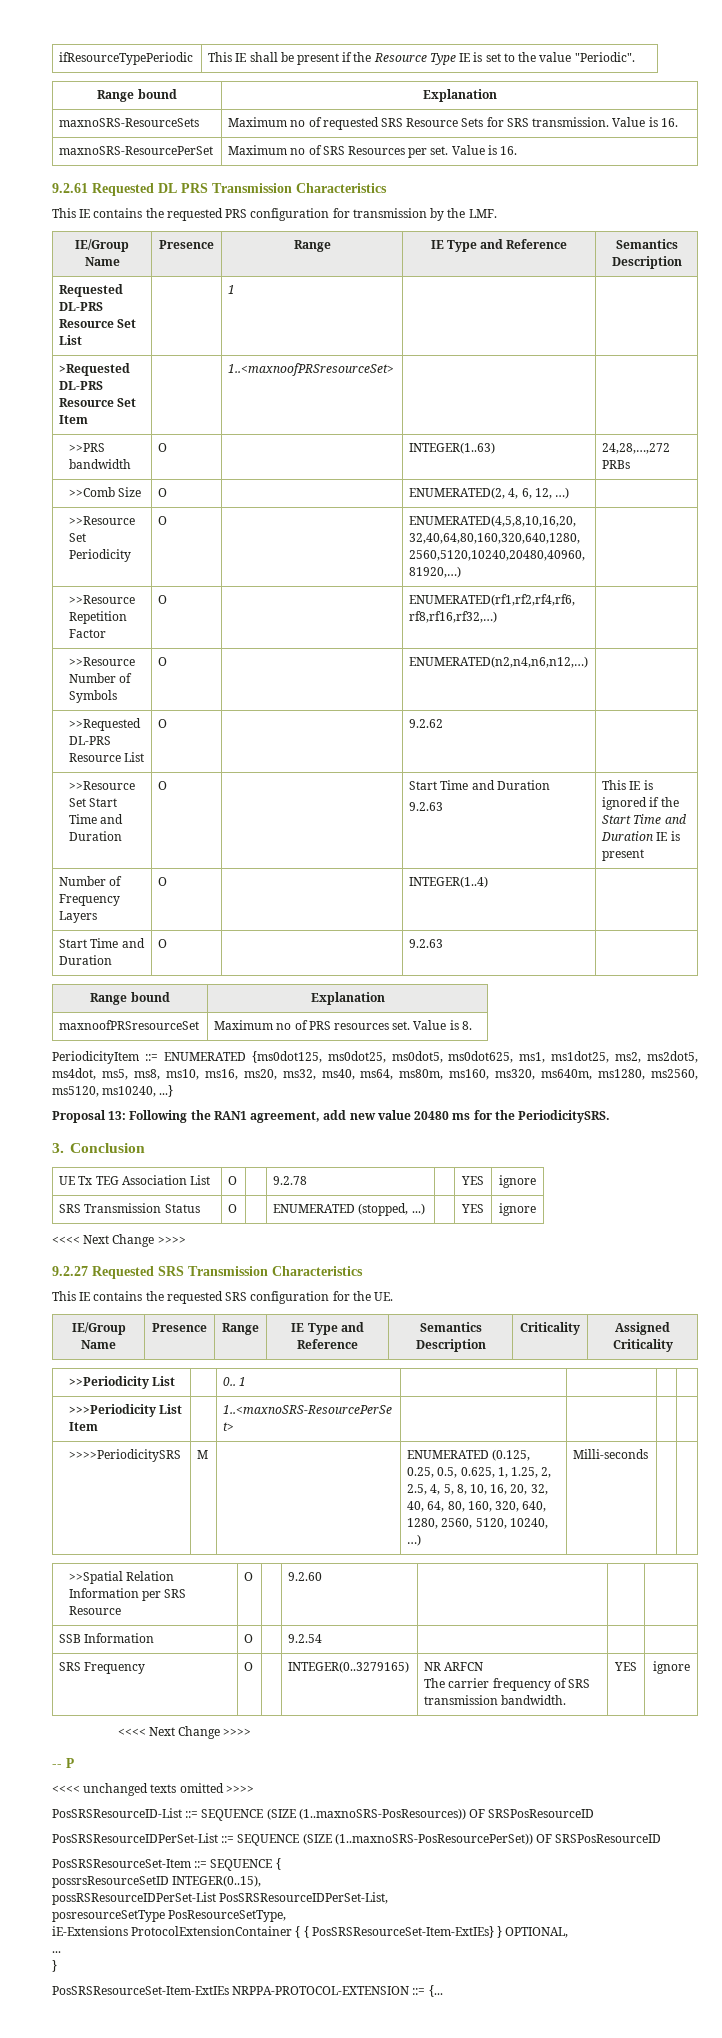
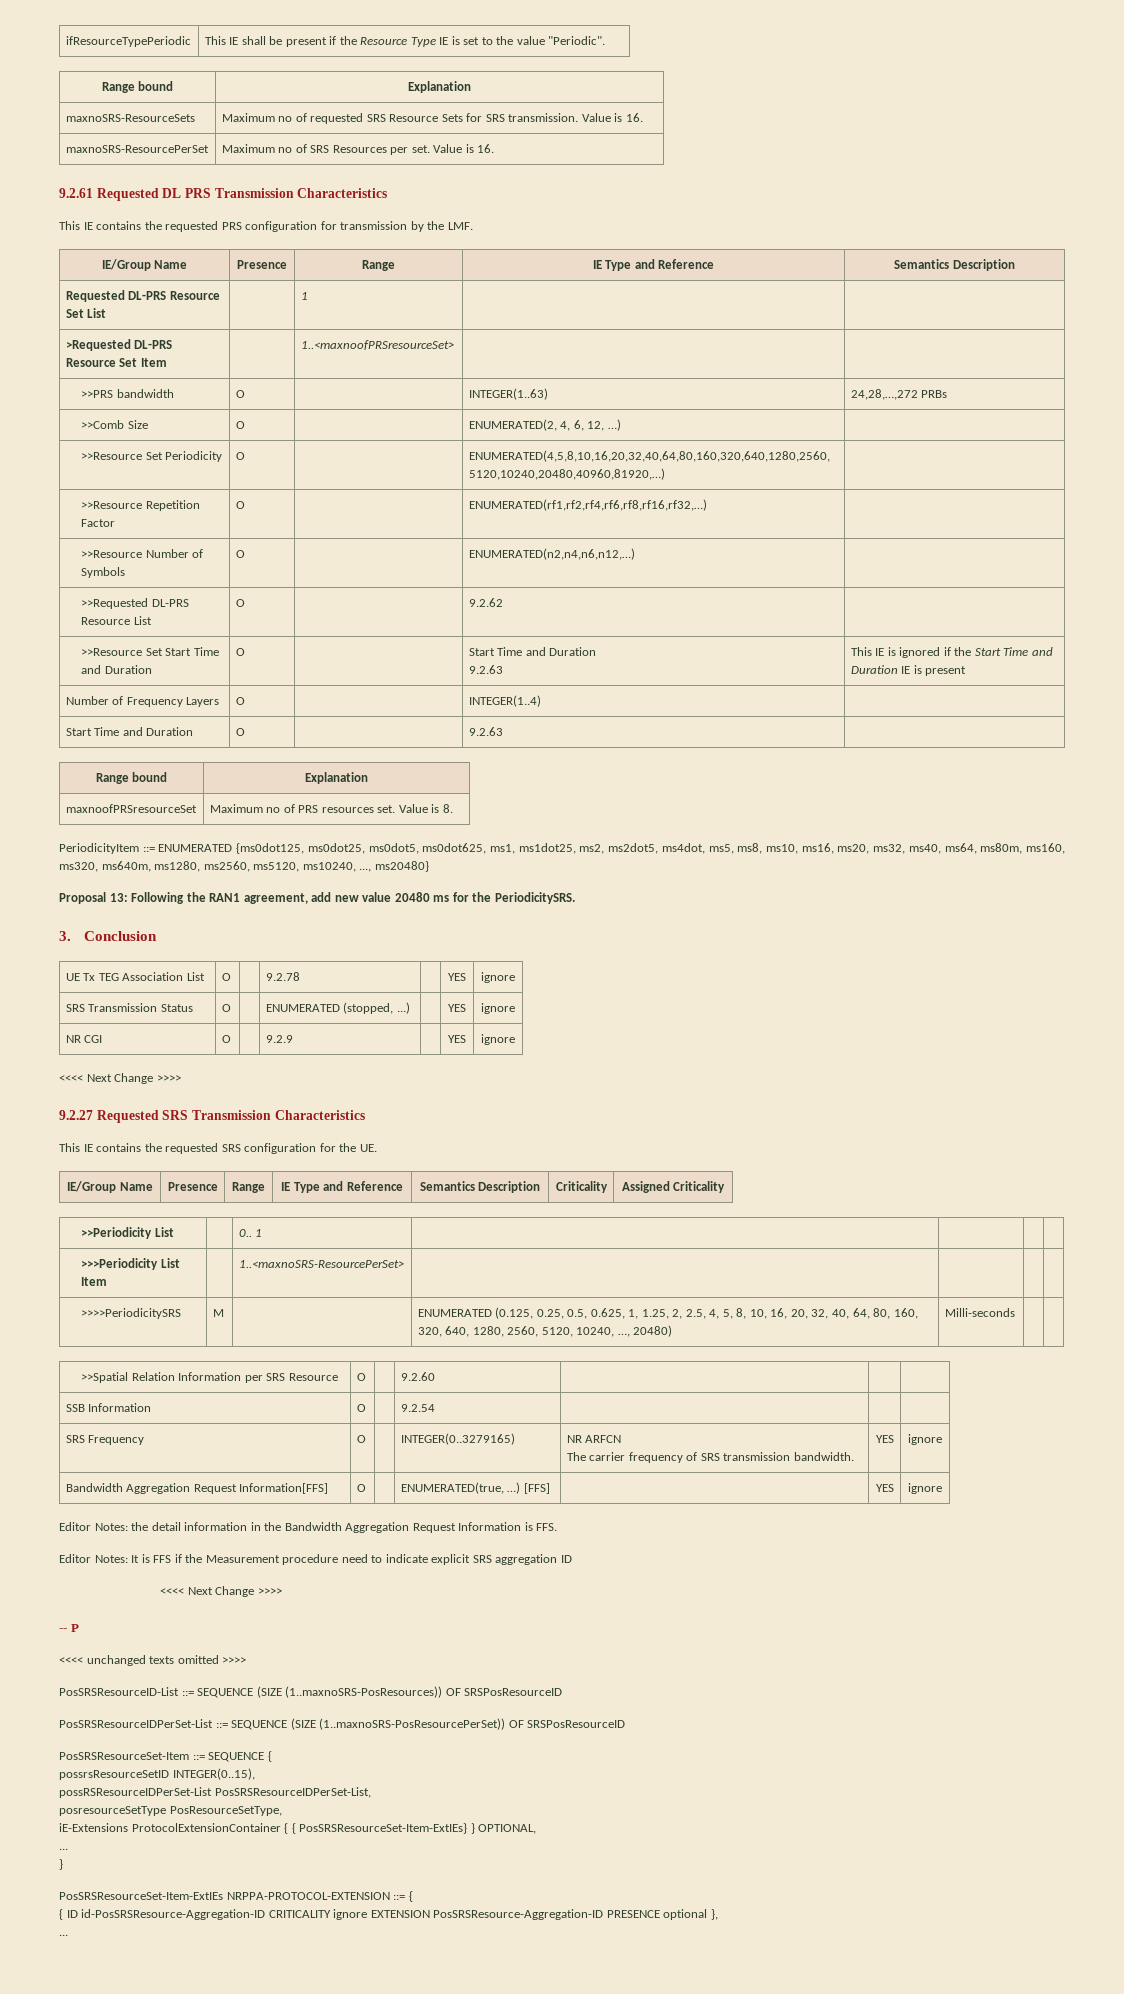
[159,1085,174,1097] ...} -> [359,861,429,872] ..., ms20480}
(536, 1209) none -> [65,1035,103,1043] [221,1035,231,1043] [265,1035,293,1043] [448,1035,466,1043] [481,1034,515,1045] // NR CGI | O | | 9.2.9 | | YES | ignore
[407,1534,422,1546] …) -> [617,1325,673,1337] …, 20480)
(690, 1667) none -> [65,1483,329,1494] [356,1484,366,1492] [400,1482,550,1494] [875,1484,894,1492] [908,1483,942,1494] [59,1522,558,1533] [59,1554,572,1565] // Bandwidth Aggregation Request Information[FFS] | O | | ENUMERATED(true, …) [FFS] | | YES | ignore // Editor Notes: the detail information in the Bandwidth Aggregation Request Information is FFS. // Editor Notes: It is FFS if the Measurement procedure need to indicate explicit SRS aggregation ID
[428,1985,443,1997] {... -> [408,1891,413,1902] [59,1909,718,1920] [59,1934,68,1936] { // { ID id-PosSRSResource-Aggregation-ID CRITICALITY ignore EXTENSION PosSRSResource-Aggregation-ID PRESENCE optional }, // ...

